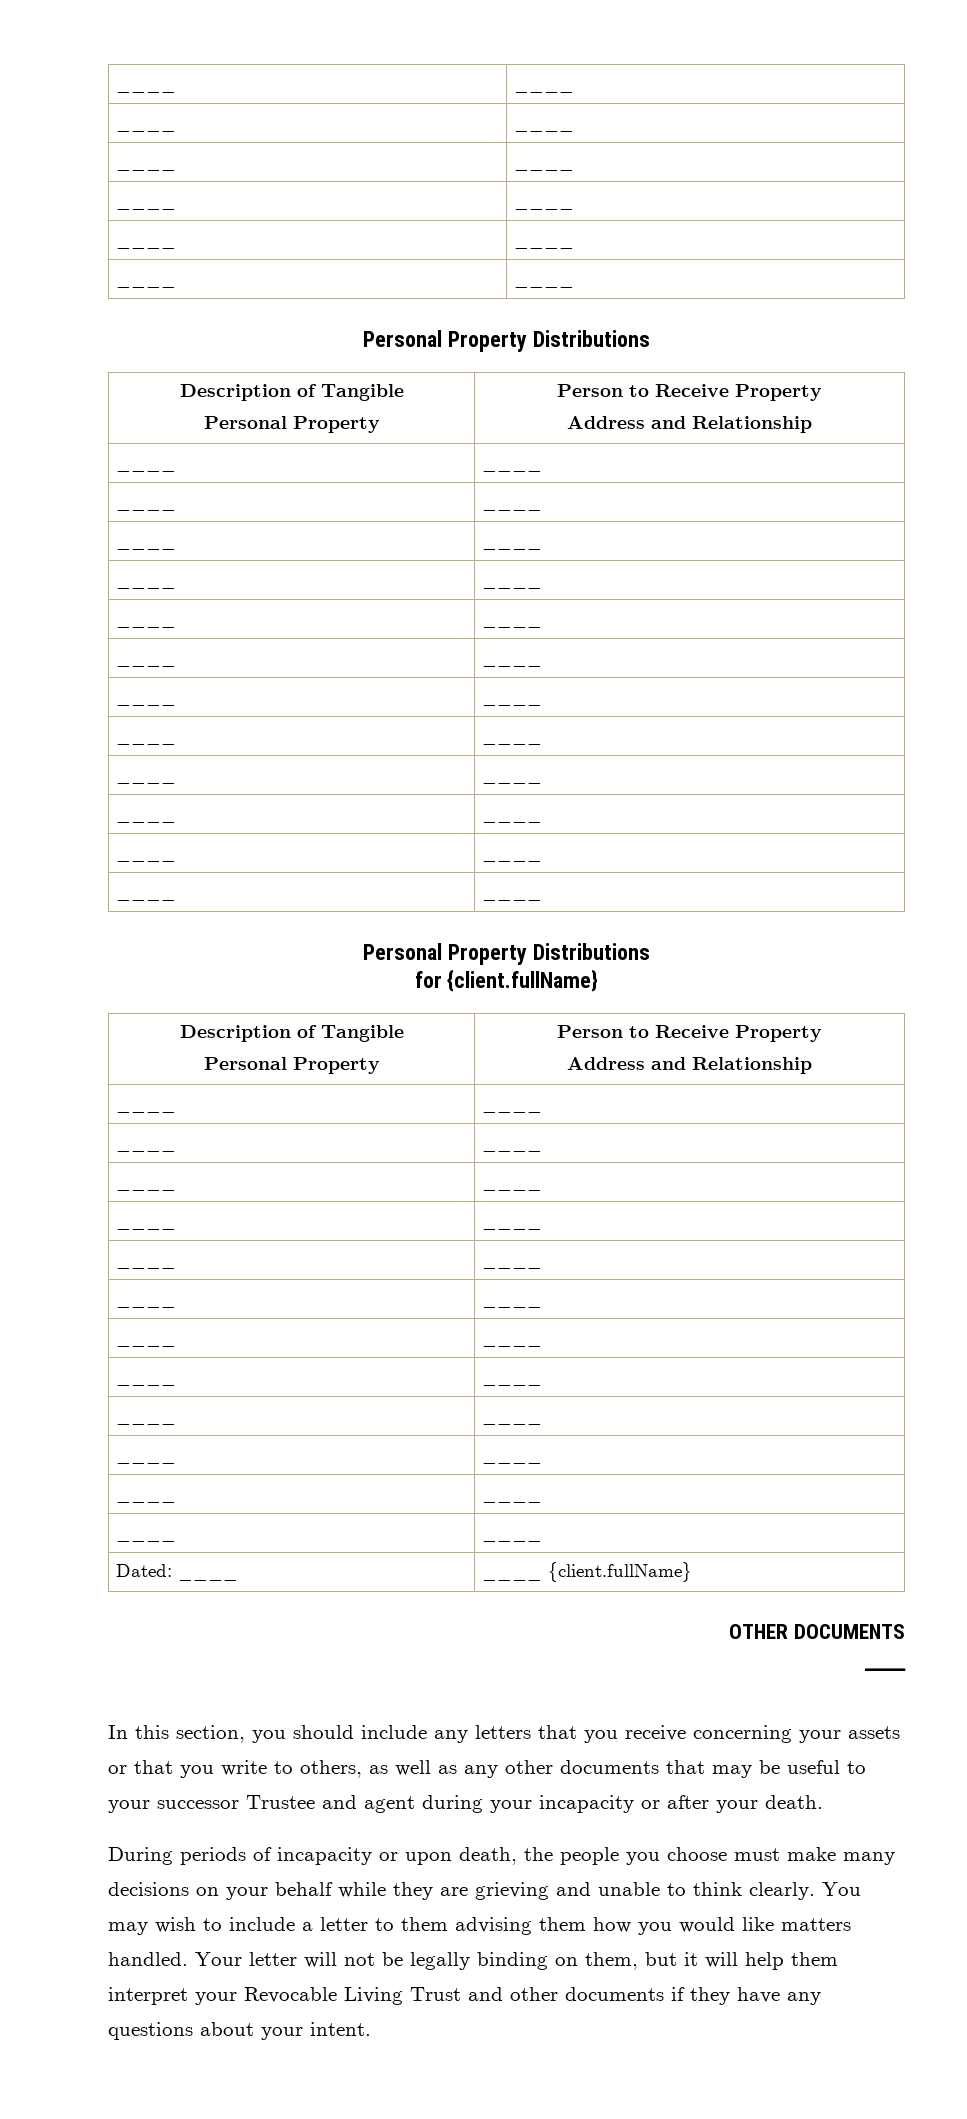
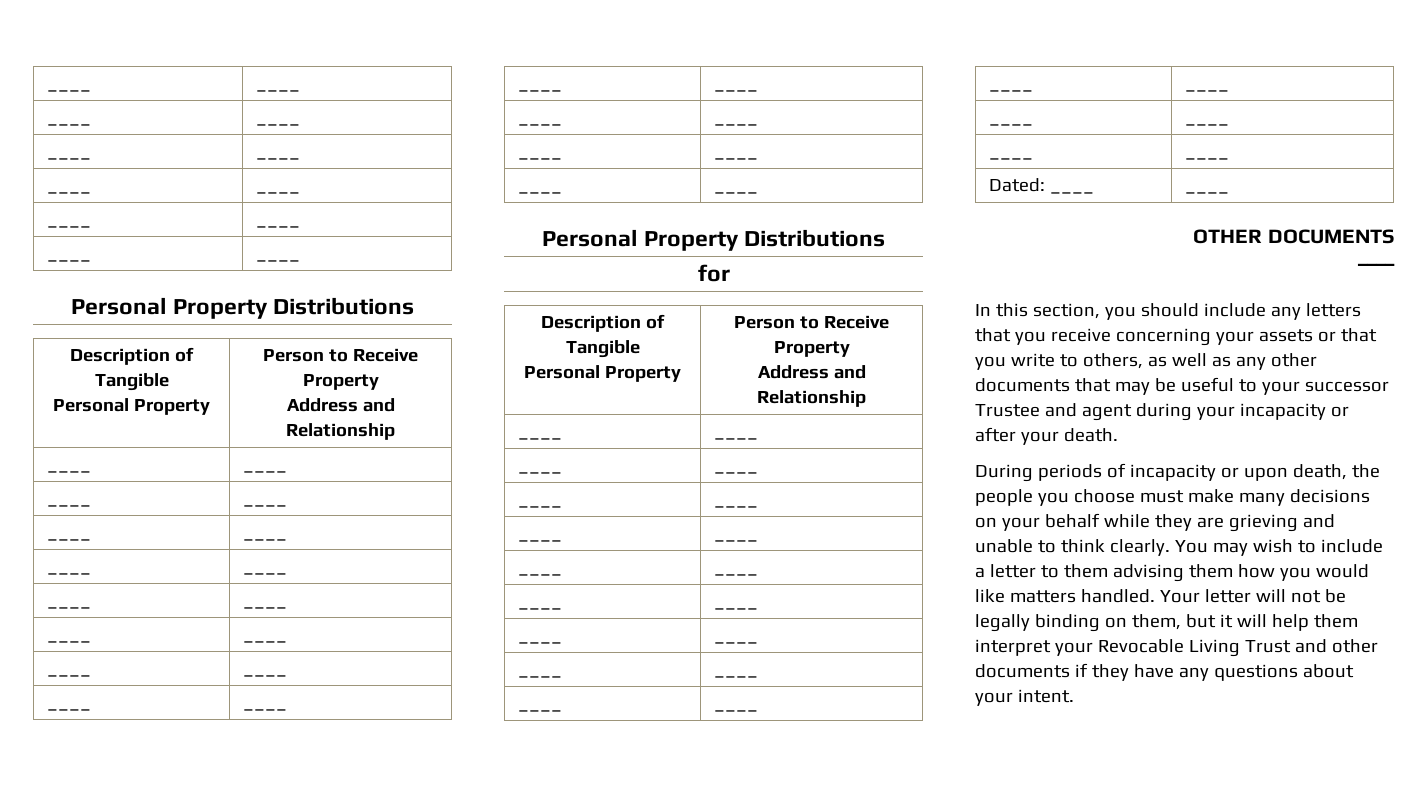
[447,969,599,992] {client.fullName} -> (730, 273) none
[548,1562,693,1582] {client.fullName} -> (1230, 192) none

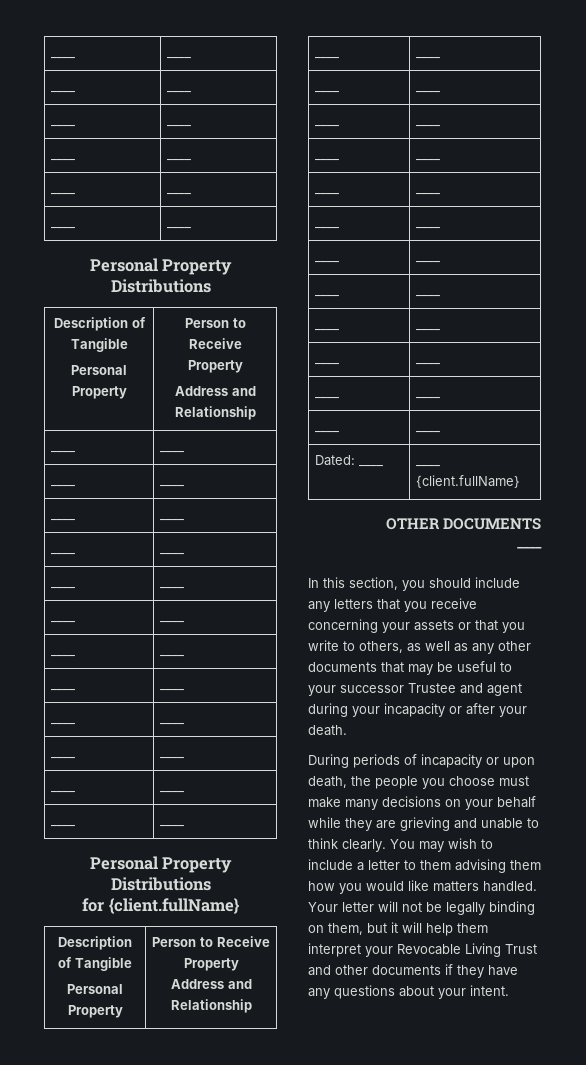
(730, 273) none -> [108,898,239,914] {client.fullName}
(1230, 192) none -> [415,475,520,488] {client.fullName}

